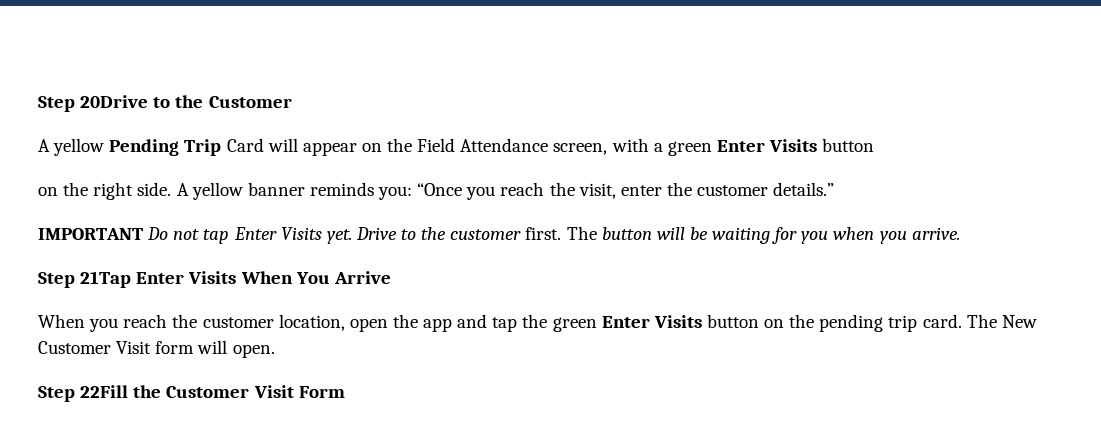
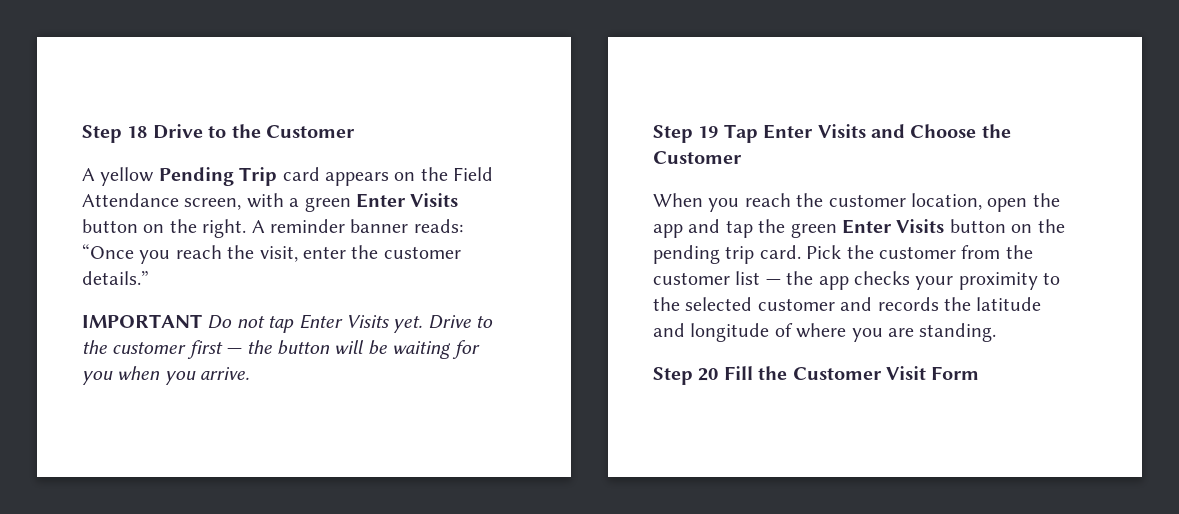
[38,95,149,112] Step 20Drive -> [82,124,203,143] Step 18 Drive
[226,138,357,156] Card will appear -> [282,167,389,186] card appears
[38,182,413,200] // on the right side. A yellow banner reminds you: -> [143,219,463,238] on the right. A reminder banner reads:
[525,226,597,240] first. The -> [186,340,272,359] first — the
[80,271,391,288] 21Tap Enter Visits When You Arrive -> [698,124,1011,143] [653,151,742,164] 19 Tap Enter Visits and Choose the Customer
[966,314,1037,328] [38,340,275,358] [38,385,129,402] The New Customer Visit form will open. // Step 22Fill -> [806,245,1033,259] [653,271,1061,290] [653,297,1042,311] [653,323,997,342] [653,366,753,385] Pick the customer from the customer list — the app checks your proximity to the selected customer and records the latitude and longitude of where you are standing. // Step 20 Fill

